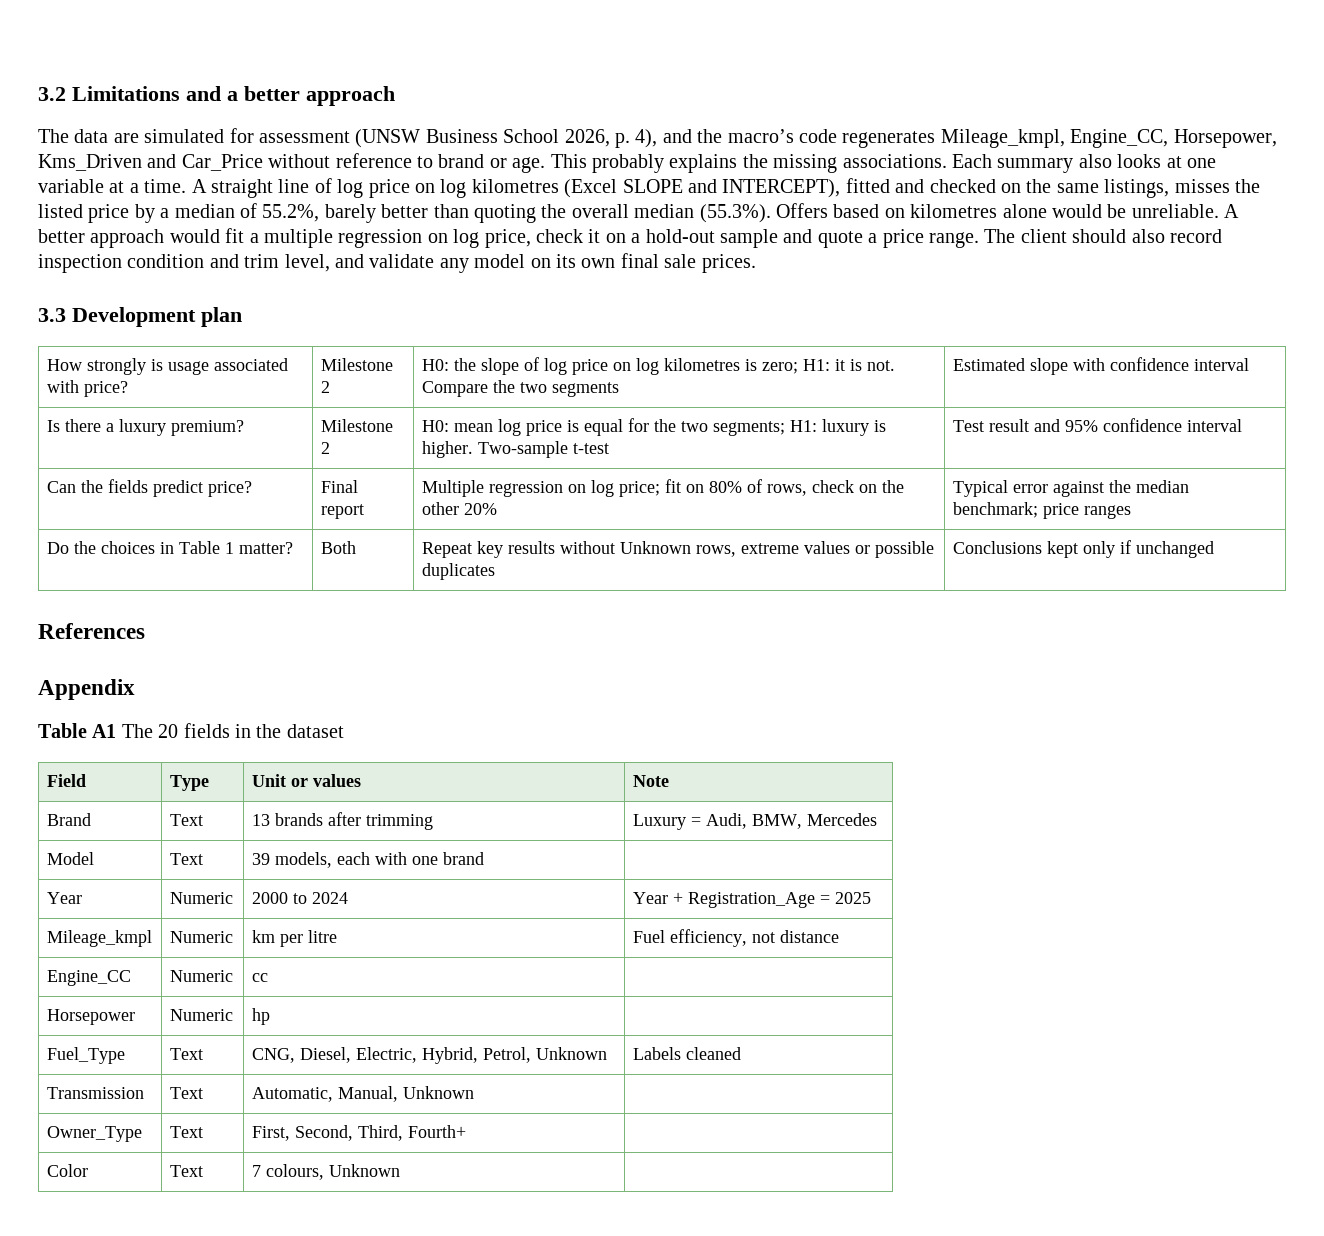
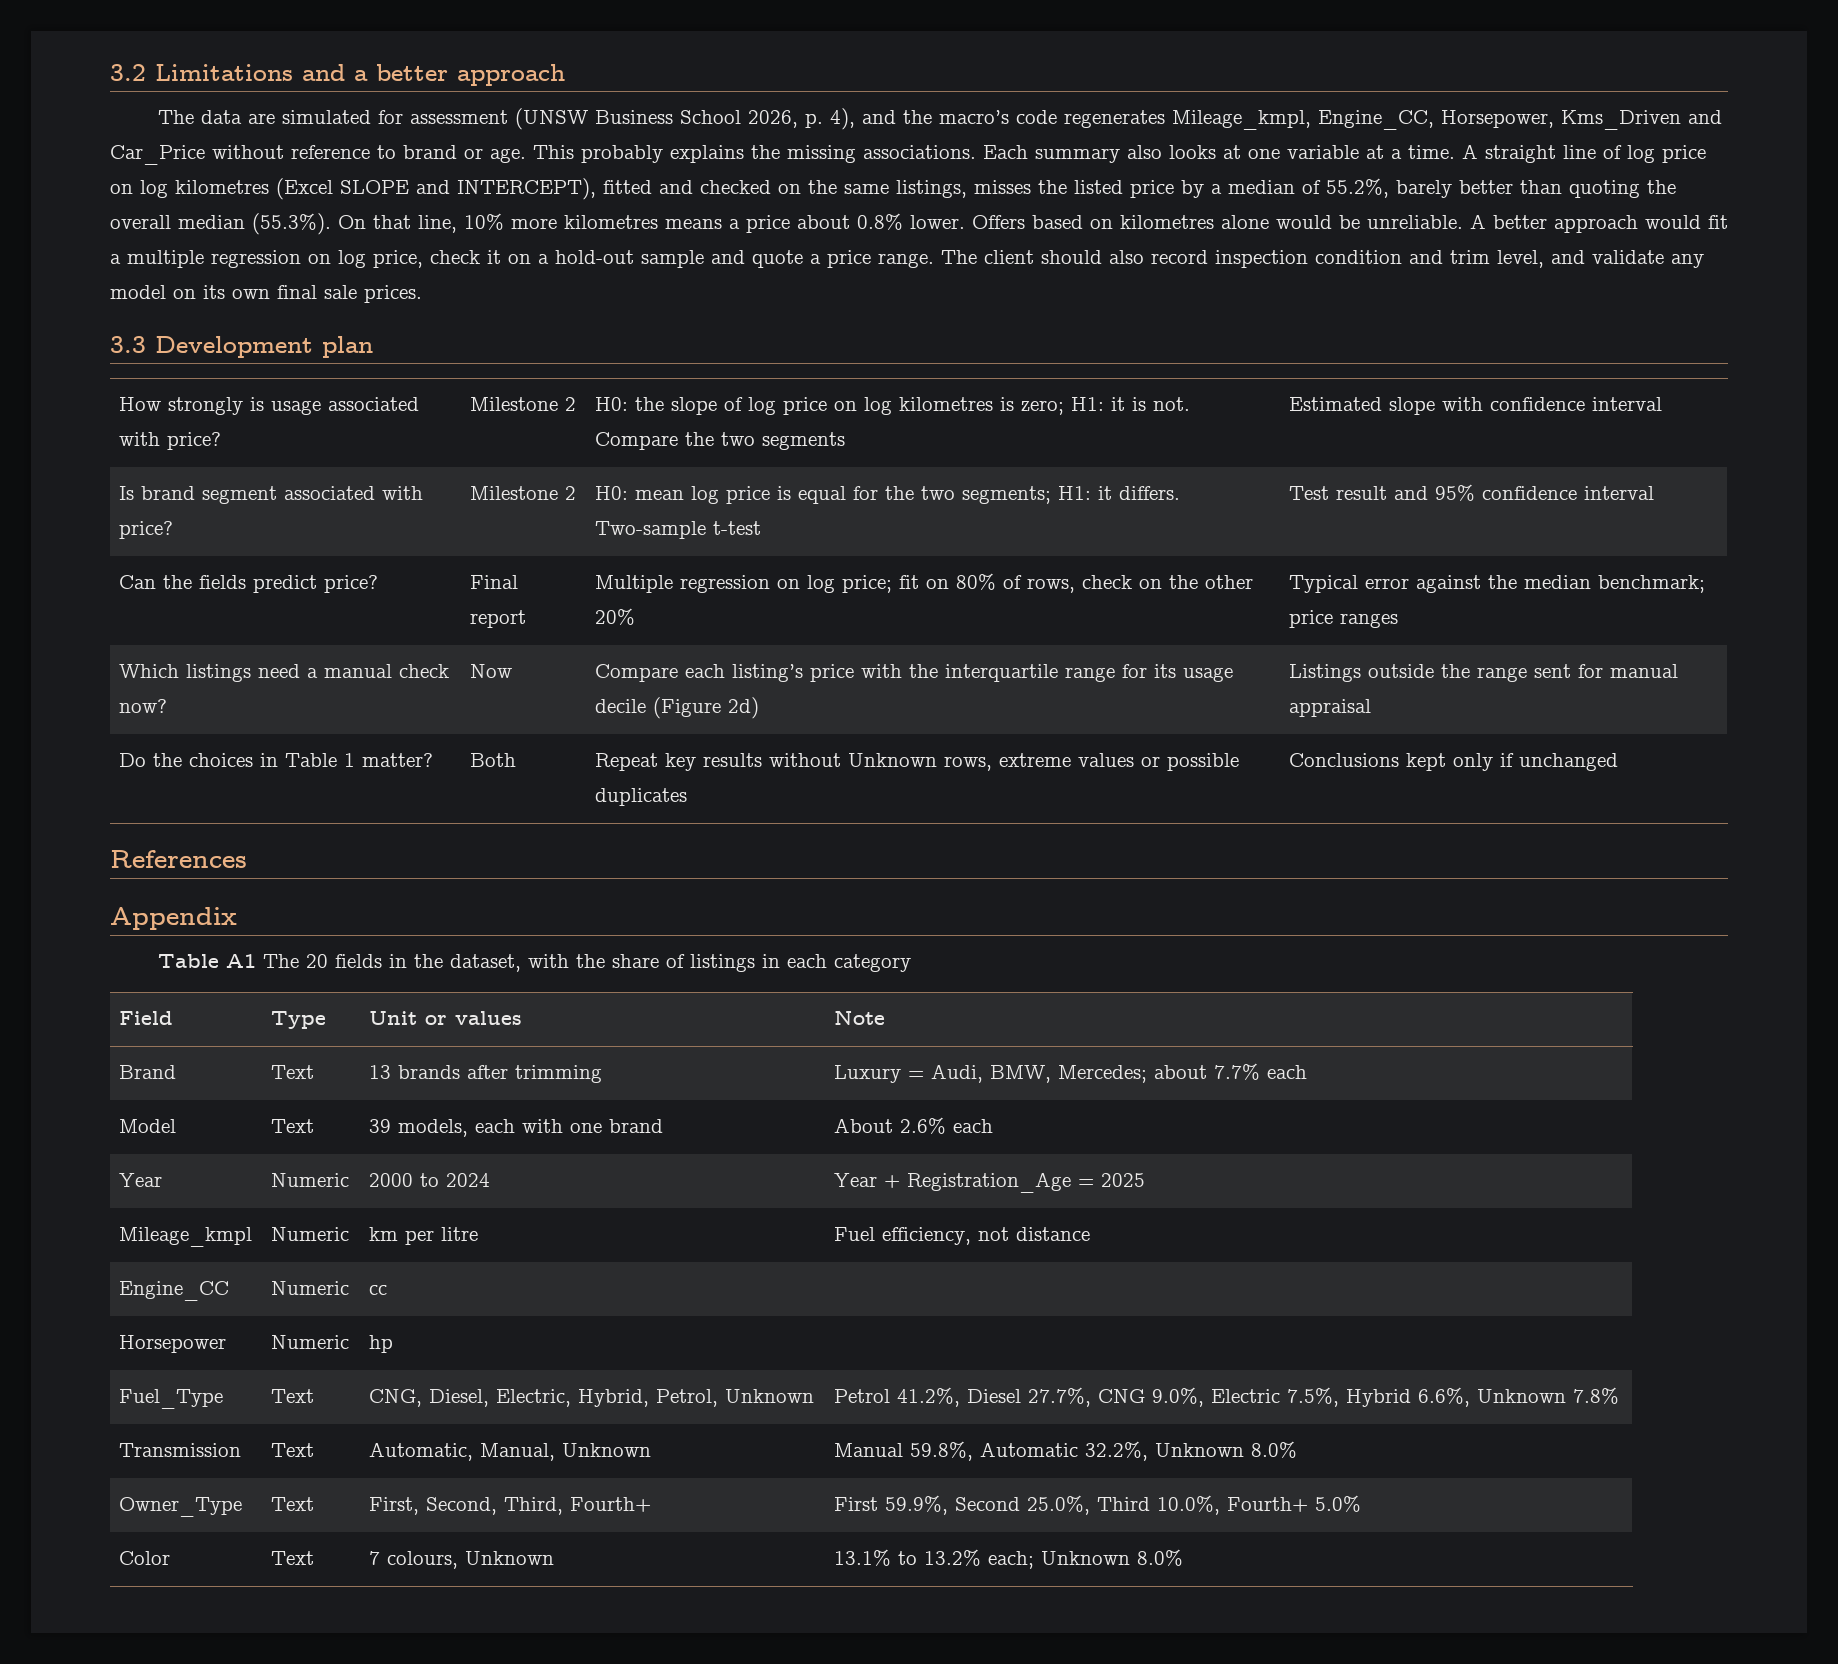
(771, 213) none -> [338,213,965,233] On that line, 10% more kilometres means a price about 0.8% lower.
[64,419,244,436] there a luxury premium? -> [141,486,424,504] [119,521,174,539] brand segment associated with price?
[821,419,886,436] [421,441,473,458] luxury is higher. -> [1098,486,1181,500] it differs.
(1131, 512) none -> [119,664,450,682] [119,699,168,713] [470,664,513,678] [595,664,1234,682] [595,697,760,719] [1289,664,1679,682] [1289,699,1372,717] // Which listings need a manual check now? | Now | Compare each listing’s price with the interquartile range for its usage decile (Figure 2d) | Listings outside the range sent for manual appraisal
[286,724,344,738] dataset -> [449,954,911,972] dataset, with the share of listings in each category
[806,813,877,826] Mercedes -> [1058,1063,1308,1083] Mercedes; about 7.7% each
(484, 858) none -> [834,1117,994,1134] About 2.6% each
[632,1047,741,1060] Labels cleaned -> [834,1387,1620,1407] Petrol 41.2%, Diesel 27.7%, CNG 9.0%, Electric 7.5%, Hybrid 6.6%, Unknown 7.8%
(474, 1092) none -> [834,1441,1298,1461] Manual 59.8%, Automatic 32.2%, Unknown 8.0%
(466, 1131) none -> [834,1495,1362,1515] First 59.9%, Second 25.0%, Third 10.0%, Fourth+ 5.0%
(400, 1170) none -> [834,1549,1184,1569] 13.1% to 13.2% each; Unknown 8.0%

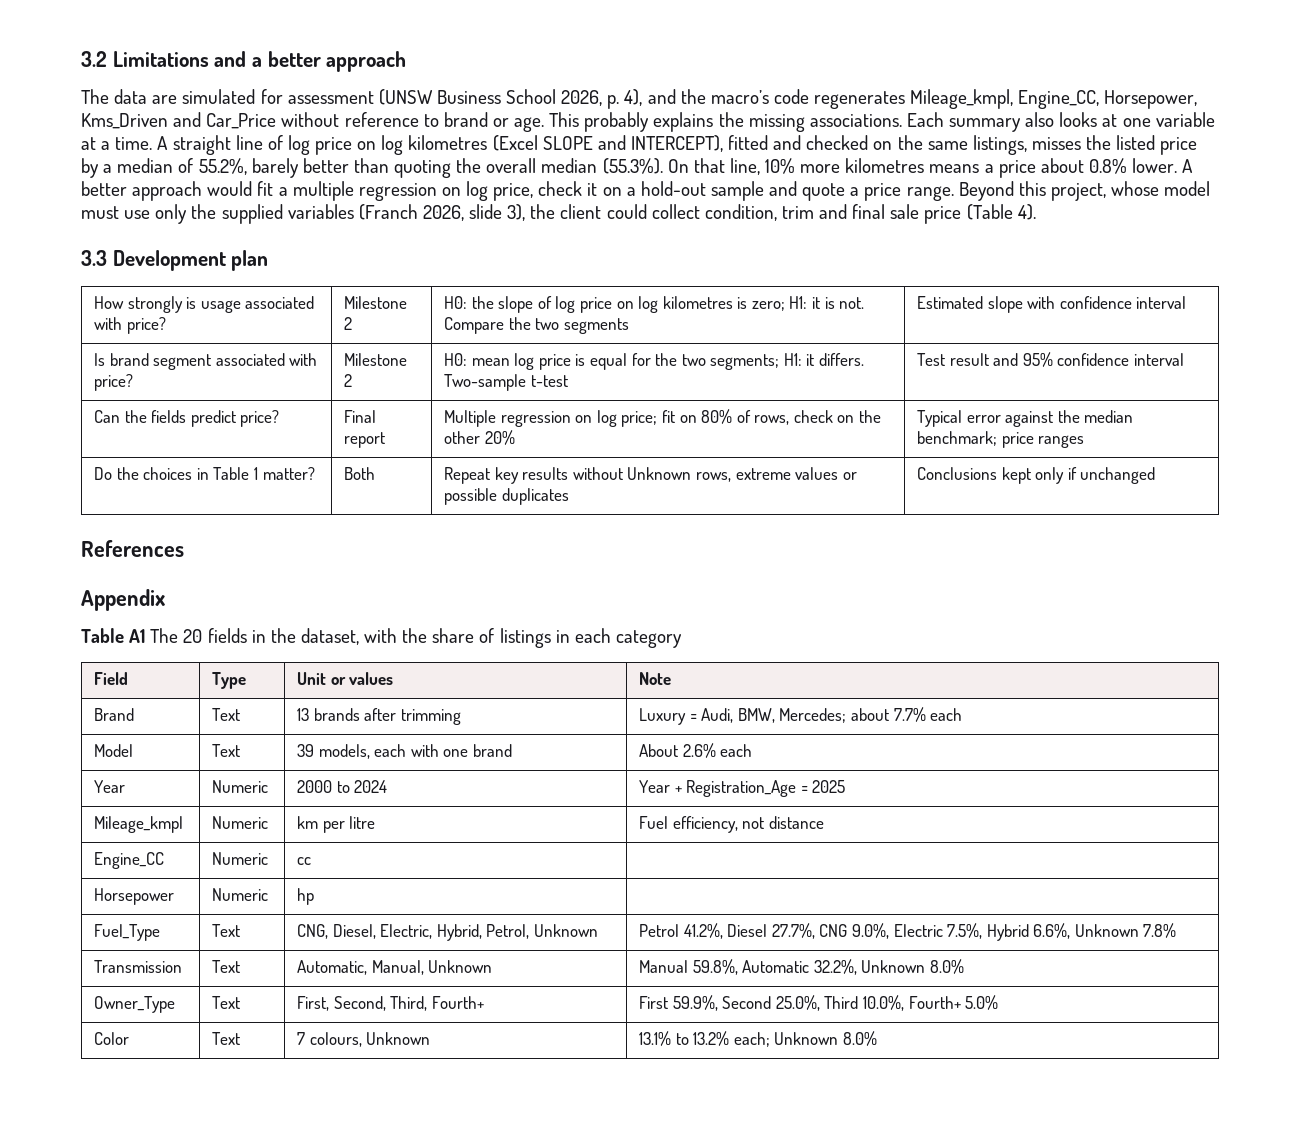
[972,215,1463,229] Offers based on kilometres alone would be unreliable. -> (1178, 165) none
[941,250,1704,268] [110,285,422,303] The client should also record inspection condition and trim level, and validate any model on its own final sale prices. -> [958,181,1211,201] [81,204,1036,224] Beyond this project, whose model must use only the supplied variables (Franch 2026, slide 3), the client could collect condition, trim and final sale price (Table 4).
[119,664,450,682] [119,699,168,713] [470,664,513,678] [595,664,1234,682] [595,697,760,719] [1289,664,1679,682] [1289,699,1372,717] // Which listings need a manual check now? | Now | Compare each listing’s price with the interquartile range for its usage decile (Figure 2d) | Listings outside the range sent for manual appraisal -> (1085, 441) none

